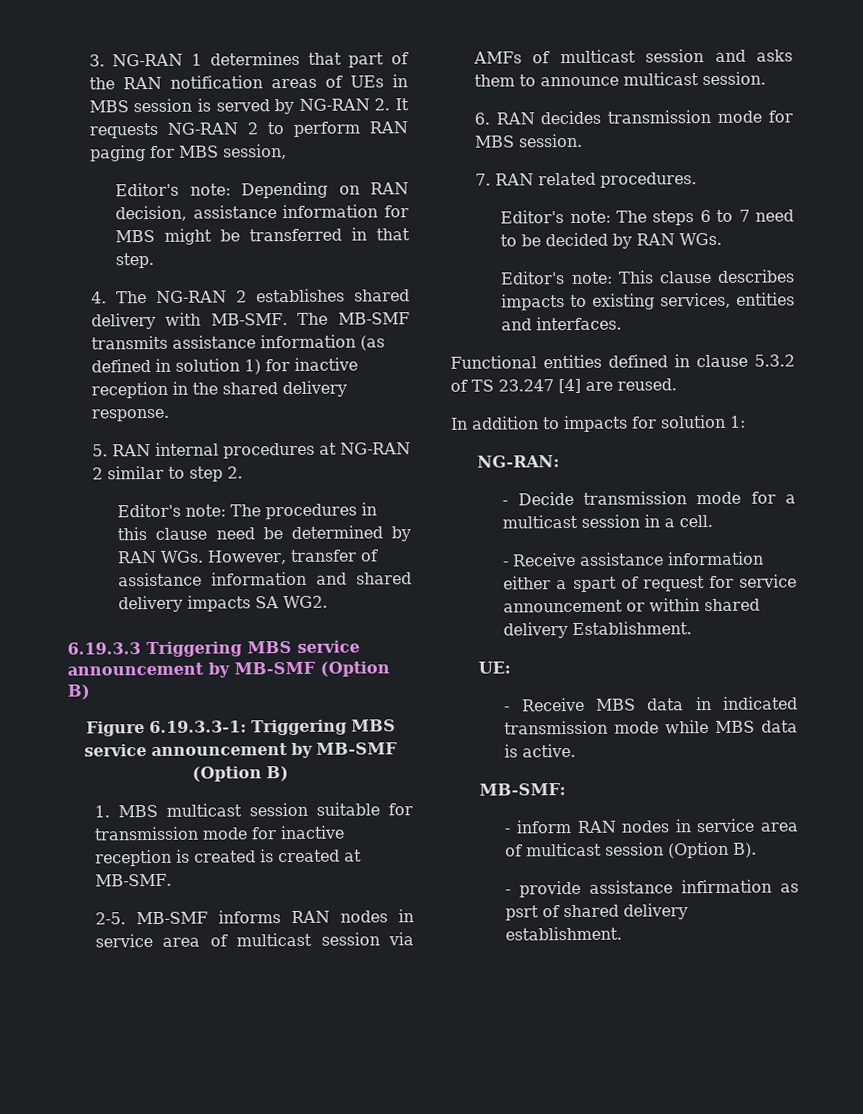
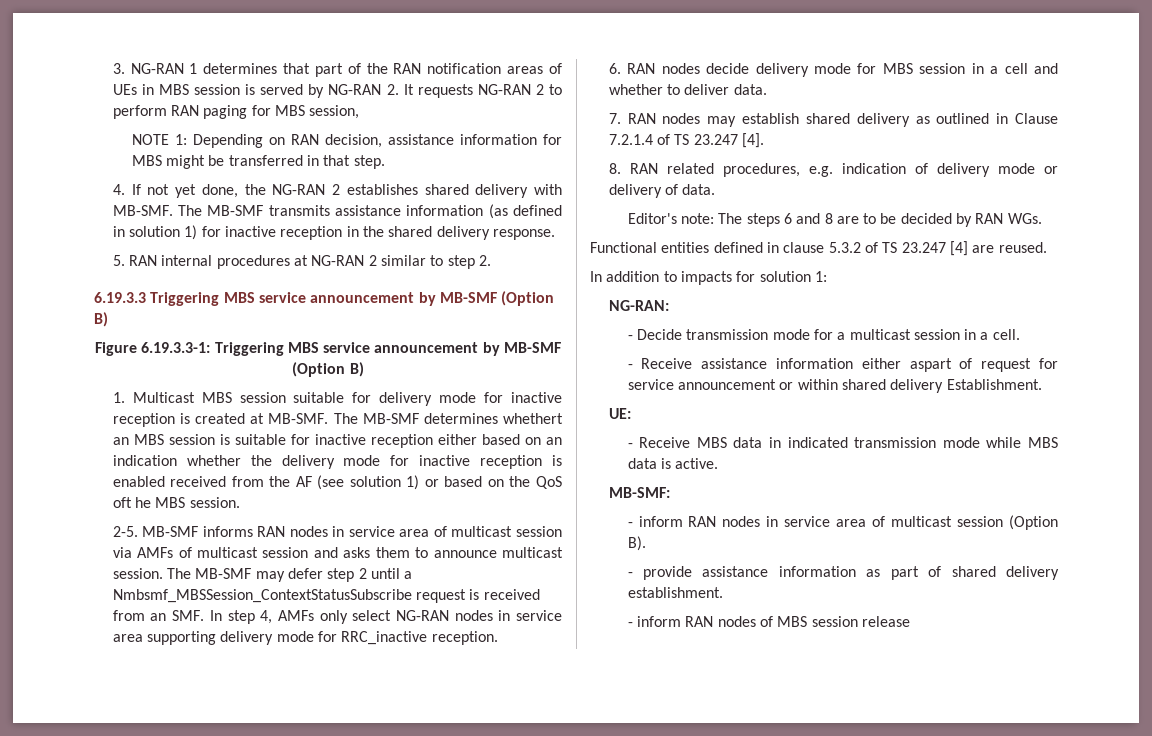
[115,182,231,197] Editor's note: -> [131,134,187,145] NOTE 1:
[115,291,147,304] The -> [131,184,266,198] If not yet done, the
[117,502,378,520] [117,525,411,542] [117,549,380,565] [118,571,412,587] [118,595,329,613] // Editor's note: The procedures in this clause need be determined by RAN WGs. However, transfer of assistance information and shared delivery impacts SA WG2. -> (491, 260) none
[117,803,242,818] MBS multicast -> [132,392,232,403] Multicast MBS
[93,826,199,841] transmission -> [379,392,433,406] delivery
[259,849,340,863] is created -> (246, 418) none
(172, 880) none -> [333,413,563,424] [112,434,562,448] [112,455,562,469] [112,475,562,490] [112,497,240,508] The MB-SMF determines whethert an MBS session is suitable for inactive reception either based on an indication whether the delivery mode for inactive reception is enabled received from the AF (see solution 1) or based on the QoS oft he MBS session.
[473,109,793,125] [473,133,583,148] [474,172,697,188] // 6. RAN decides transmission mode for MBS session. // 7. RAN related procedures. -> [167,568,413,582] [112,589,540,603] [112,610,562,624] [112,631,498,645] [608,63,1058,77] [608,84,767,95] [608,113,1058,127] [608,133,765,148] [608,163,1058,177] [608,184,716,198] The MB-SMF may defer step 2 until a Nmbsmf_MBSSession_ContextStatusSubscribe request is received from an SMF. In step 4, AMFs only select NG-RAN nodes in service area supporting delivery mode for RRC_inactive reception. // 6. RAN nodes decide delivery mode for MBS session in a cell and whether to deliver data. // 7. RAN nodes may establish shared delivery as outlined in Clause 7.2.1.4 of TS 23.247 [4]. // 8. RAN related procedures, e.g. indication of delivery mode or delivery of data.
[716,209,794,222] to 7 need -> [796,213,859,224] and 8 are
[500,269,795,285] [501,292,795,311] [501,316,623,331] // Editor's note: This clause describes impacts to existing services, entities and interfaces. -> (1042, 218) none
[556,576,617,592] a spart -> [909,358,952,372] aspart
[681,879,799,894] [505,905,540,921] infirmation as psrt -> [778,566,919,580] information as part
(623, 933) none -> [627,616,910,627] // - inform RAN nodes of MBS session release

